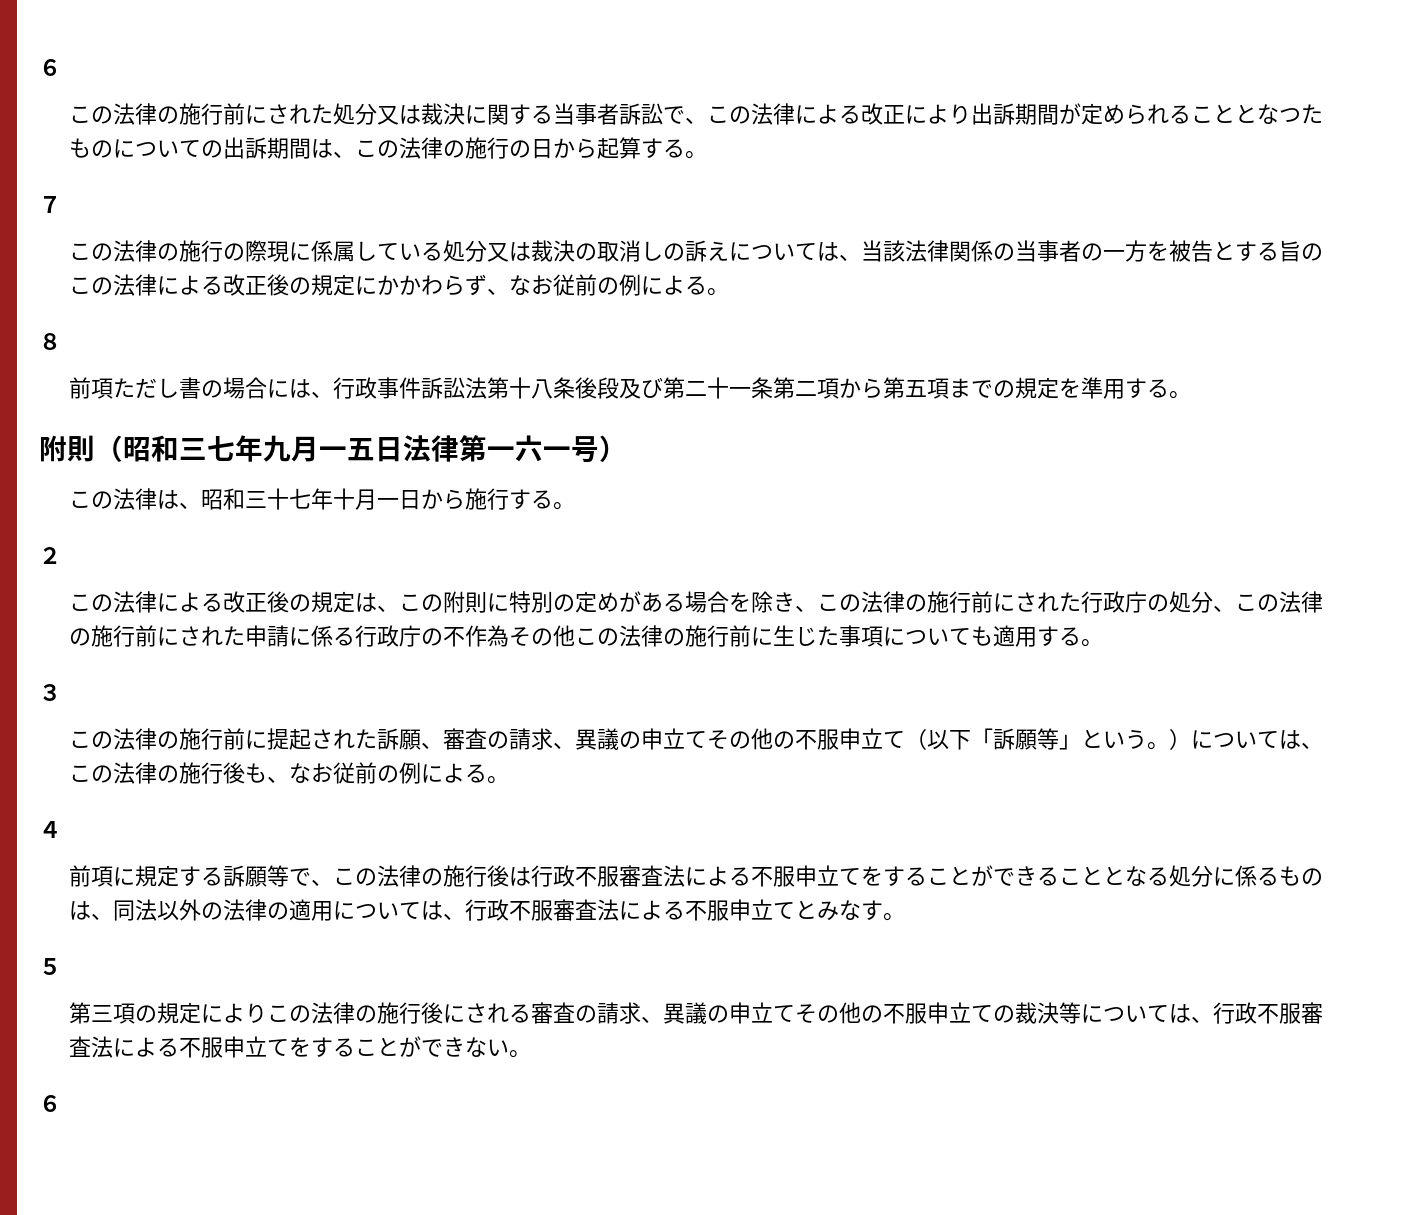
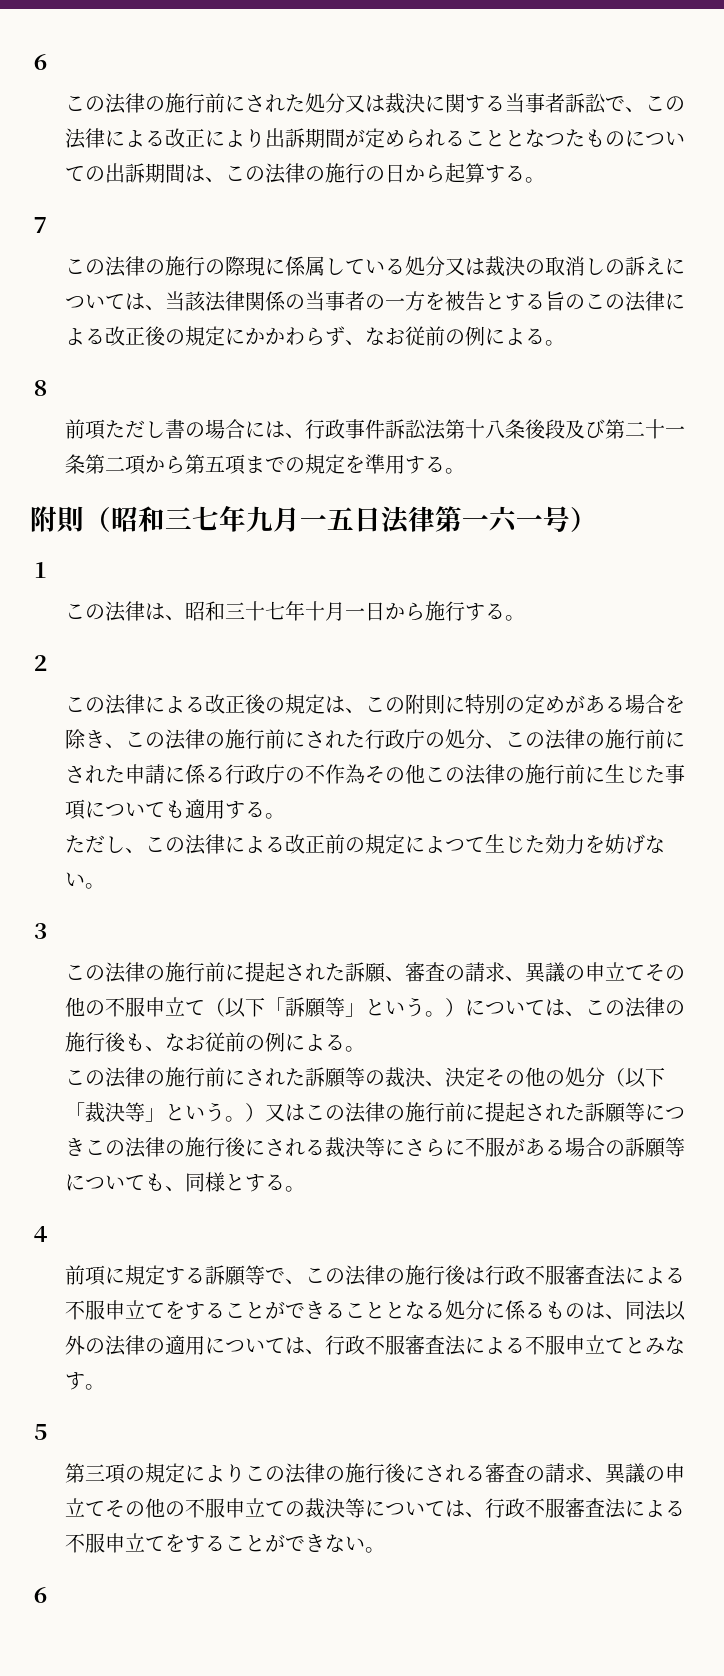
(627, 448) none -> [30,562,51,578] // １
(1104, 643) none -> [65,834,666,855] [65,872,106,889] // ただし、この法律による改正前の規定によつて生じた効力を妨げない。
(510, 780) none -> [65,1067,666,1088] [65,1102,686,1123] [65,1137,686,1158] [65,1172,306,1192] // この法律の施行前にされた訴願等の裁決、決定その他の処分（以下「裁決等」という。）又はこの法律の施行前に提起された訴願等につきこの法律の施行後にされる裁決等にさらに不服がある場合の訴願等についても、同様とする。

